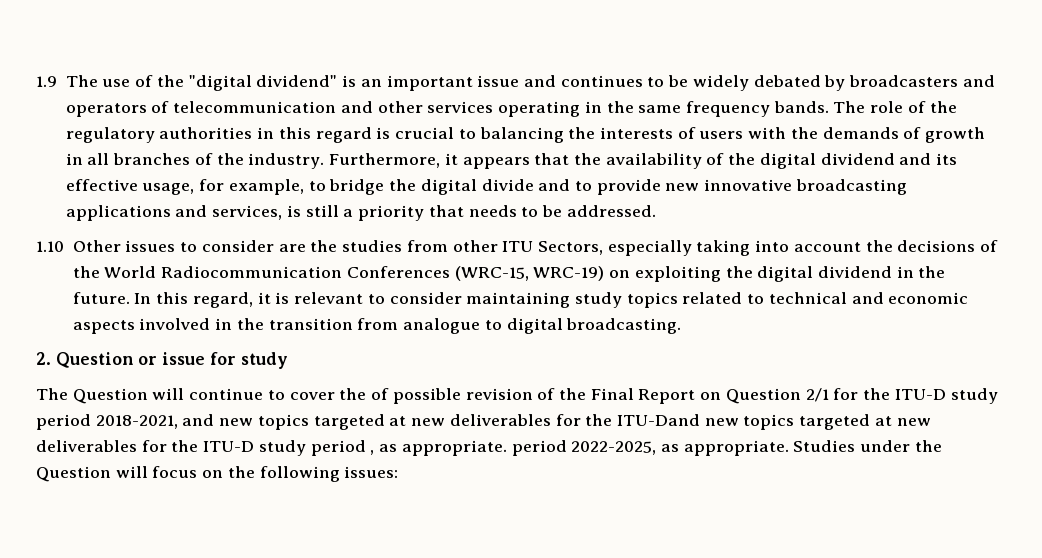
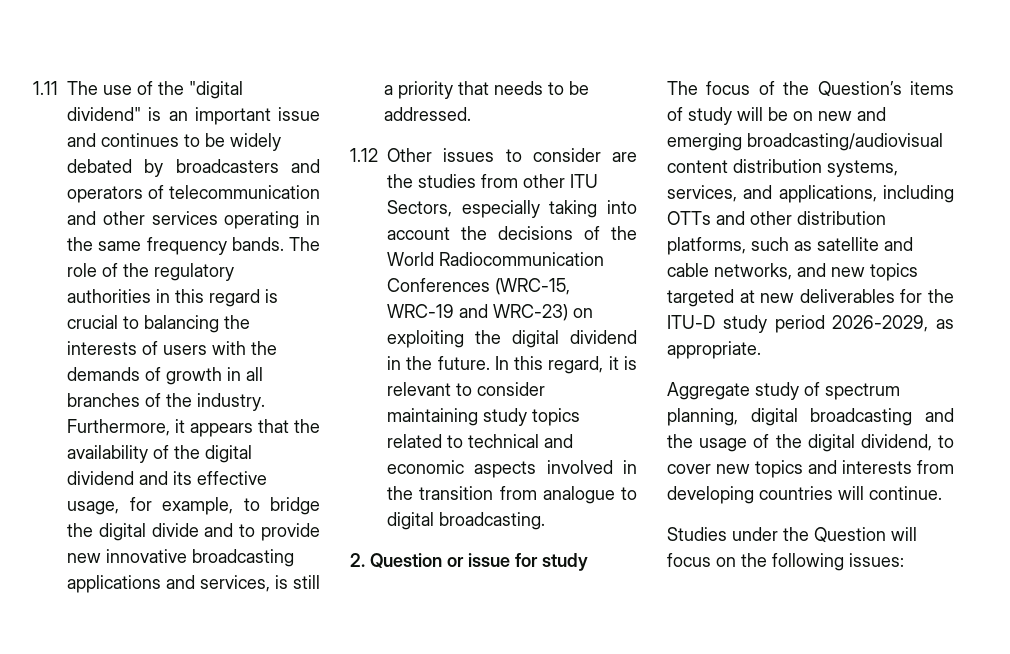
[36,76,57,87] 1.9 -> [33,81,58,95] 1.11
[36,241,64,252] 1.10 -> [350,148,378,162] 1.12
[533,266,605,281] WRC-19) -> [387,304,568,321] WRC-19 and WRC-23)
[72,388,998,404] [36,414,700,430] Question will continue to cover the of possible revision of the Final Report on Question 2/1 for the ITU-D study period 2018-2021, and new topics targeted at new deliverables for the ITU-Dand -> [706,81,954,97] [667,107,886,125] [667,133,943,151] [667,159,898,177] [667,185,954,203] [667,211,886,225] [667,237,913,255] [667,263,826,280] focus of the Question’s items of study will be on new and emerging broadcasting/audiovisual content distribution systems, services, and applications, including OTTs and other distribution platforms, such as satellite and cable networks, and
[370,440,789,456] , as appropriate. period 2022-2025, as appropriate. -> [832,315,954,332] [667,341,761,359] [667,382,900,400] [667,408,954,426] [667,434,954,452] [667,460,954,478] [667,486,942,504] 2026-2029, as appropriate. // Aggregate study of spectrum planning, digital broadcasting and the usage of the digital dividend, to cover new topics and interests from developing countries will continue. //

